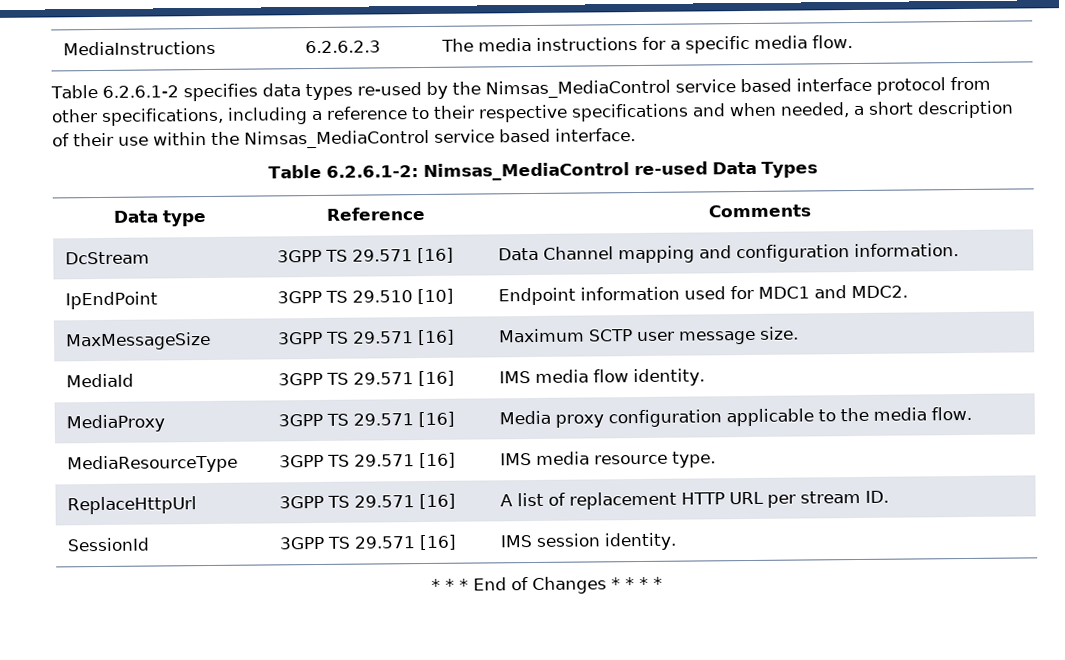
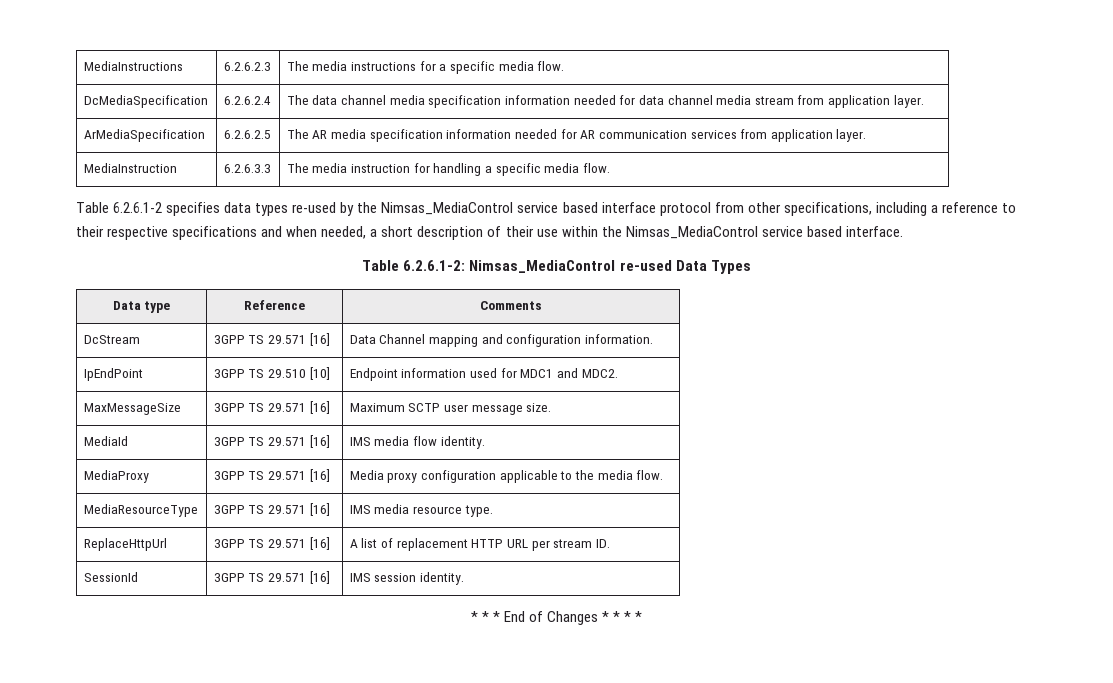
(854, 42) none -> [83,95,208,108] [223,96,271,105] [286,95,924,108] [83,129,205,142] [223,130,271,139] [286,129,867,142] [83,163,177,173] [223,164,271,173] [286,163,610,176] // DcMediaSpecification | 6.2.6.2.4 | The data channel media specification information needed for data channel media stream from application layer. // ArMediaSpecification | 6.2.6.2.5 | The AR media specification information needed for AR communication services from application layer. // MediaInstruction | 6.2.6.3.3 | The media instruction for handling a specific media flow.

